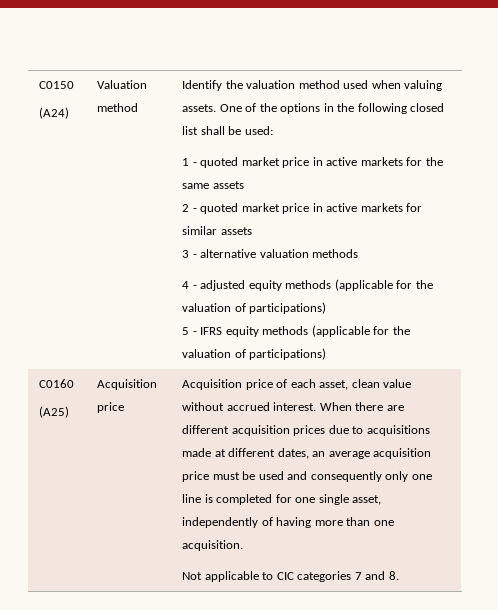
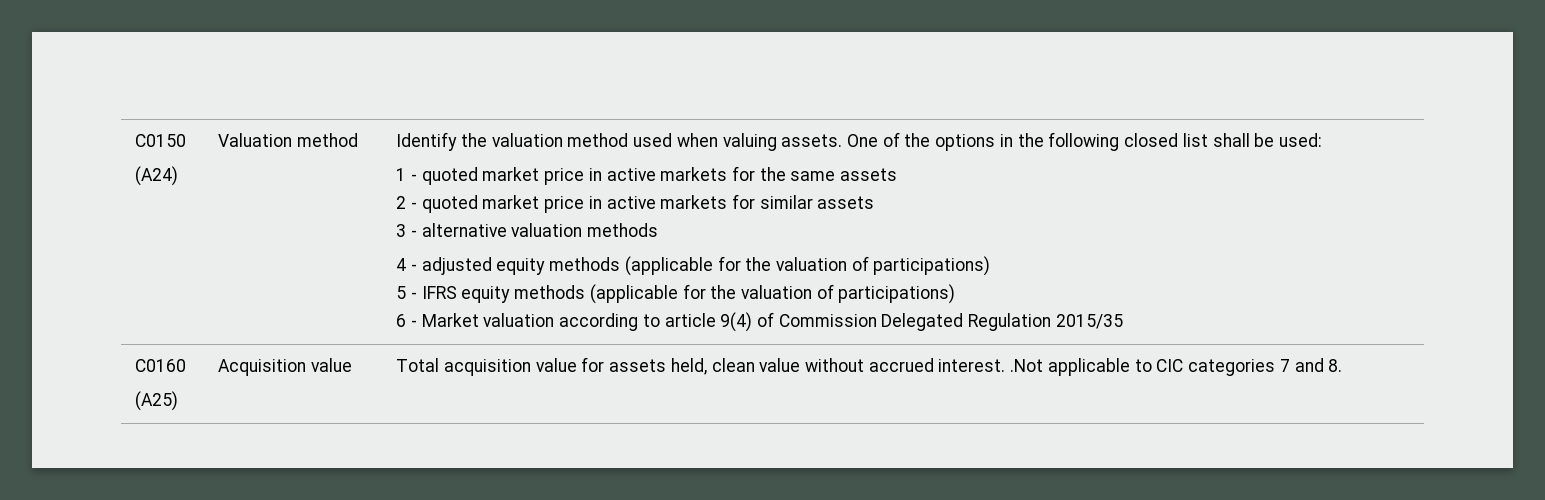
[39,379,75,388] [39,406,70,418] [97,379,158,390] [97,402,125,413] [182,379,349,390] // C0160 // (A25) | Acquisition price | Acquisition price of each asset, -> [396,312,1123,332] [135,359,187,372] [135,391,179,411] [218,358,352,376] [396,357,707,376] // 6 - Market valuation according to article 9(4) of Commission Delegated Regulation 2015/35 // C0160 // (A25) | Acquisition value | Total acquisition value for assets held,
[319,402,404,411] [182,425,430,436] [182,448,432,459] [182,471,432,482] [182,494,382,505] [182,517,394,528] [182,540,244,551] [182,572,203,580] When there are different acquisition prices due to acquisitions made at different dates, an average acquisition price must be used and consequently only one line is completed for one single asset, independently of having more than one acquisition. // Not -> [1010,359,1044,372] .Not

